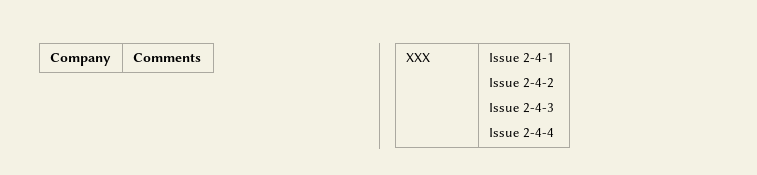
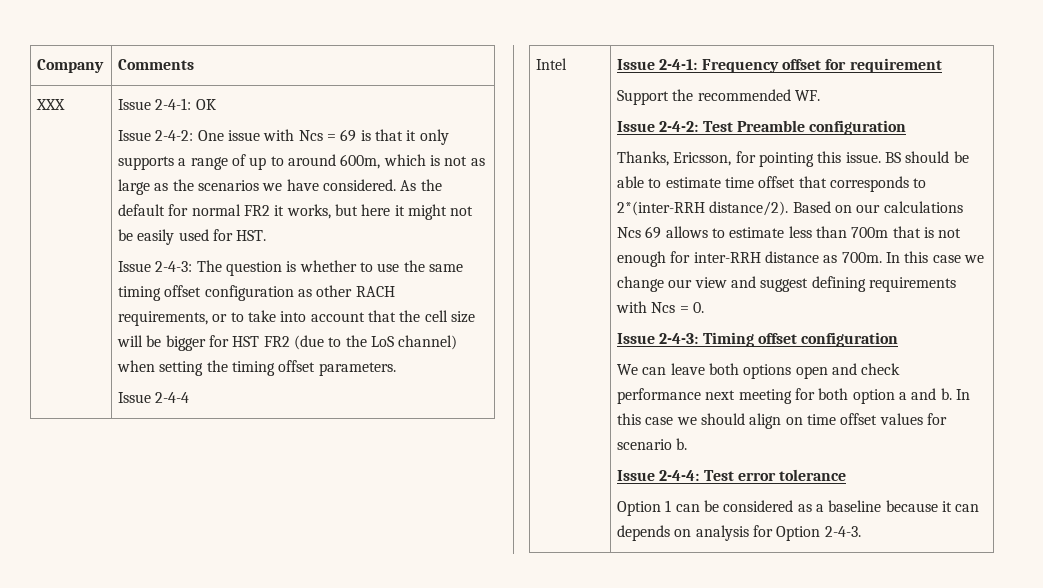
[522,53,554,63] [488,78,554,88] [488,103,554,113] [488,128,554,138] 2-4-1 // Issue 2-4-2 // Issue 2-4-3 // Issue 2-4-4 -> [155,98,216,110] [118,129,449,145] [118,154,485,170] [118,179,442,195] [118,204,474,220] [118,229,267,245] [118,260,463,276] [118,285,395,301] [118,310,475,326] [117,335,458,351] [117,360,396,376] [118,392,190,403] [536,58,568,70] [617,58,942,73] [617,89,821,105] [617,120,907,135] [617,151,969,167] [617,176,927,192] [617,201,963,216] [617,226,962,239] [617,251,984,267] [617,276,956,292] [616,301,705,313] [617,332,899,347] [617,363,901,379] [617,388,970,404] [617,413,947,429] [617,438,688,450] [617,469,847,481] [617,500,980,516] [617,525,861,541] 2-4-1: OK // Issue 2-4-2: One issue with Ncs = 69 is that it only supports a range of up to around 600m, which is not as large as the scenarios we have considered. As the default for normal FR2 it works, but here it might not be easily used for HST. // Issue 2-4-3: The question is whether to use the same timing offset configuration as other RACH requirements, or to take into account that the cell size will be bigger for HST FR2 (due to the LoS channel) when setting the timing offset parameters. // Issue 2-4-4 // Intel | Issue 2-4-1: Frequency offset for requirement // Support the recommended WF. // Issue 2-4-2: Test Preamble configuration // Thanks, Ericsson, for pointing this issue. BS should be able to estimate time offset that corresponds to 2*(inter-RRH distance/2). Based on our calculations Ncs 69 allows to estimate less than 700m that is not enough for inter-RRH distance as 700m. In this case we change our view and suggest defining requirements with Ncs = 0. // Issue 2-4-3: Timing offset configuration // We can leave both options open and check performance next meeting for both option a and b. In this case we should align on time offset values for scenario b. // Issue 2-4-4: Test error tolerance // Option 1 can be considered as a baseline because it can depends on analysis for Option 2-4-3.

